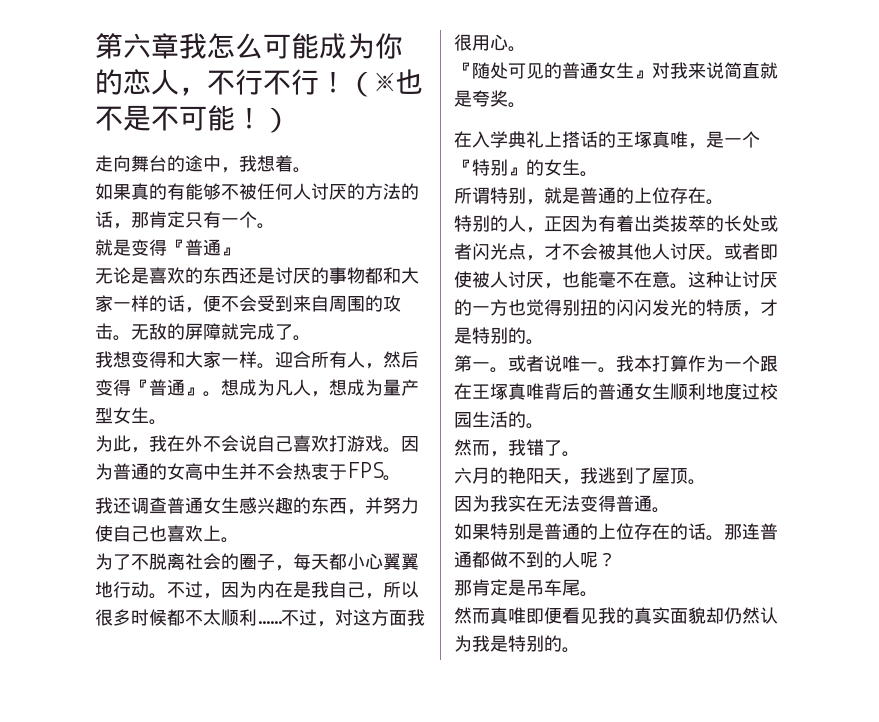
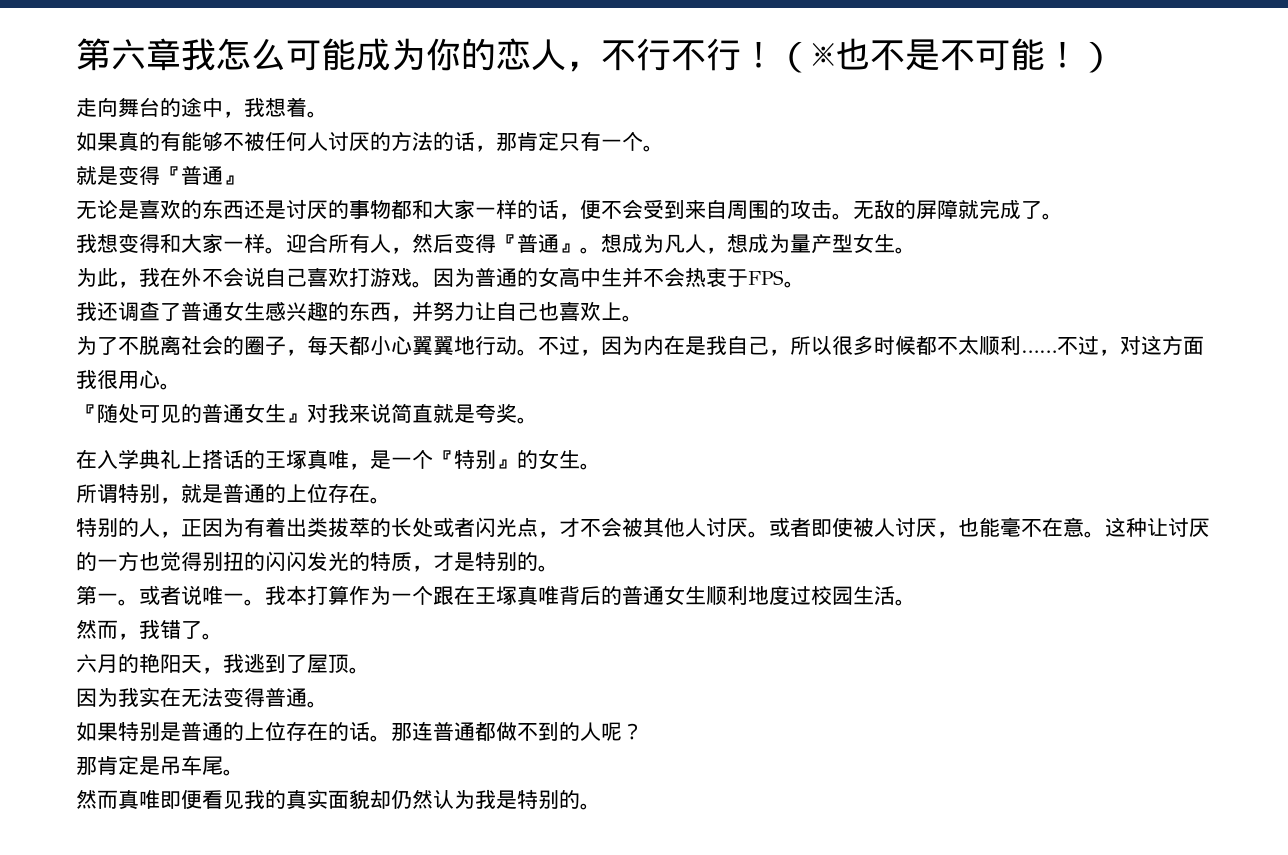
(167, 505) none -> [160,303,181,321] 了
[95,525,113,542] 使 -> [475,302,496,320] 让
[508,411,526,428] 的 -> (895, 595) none

